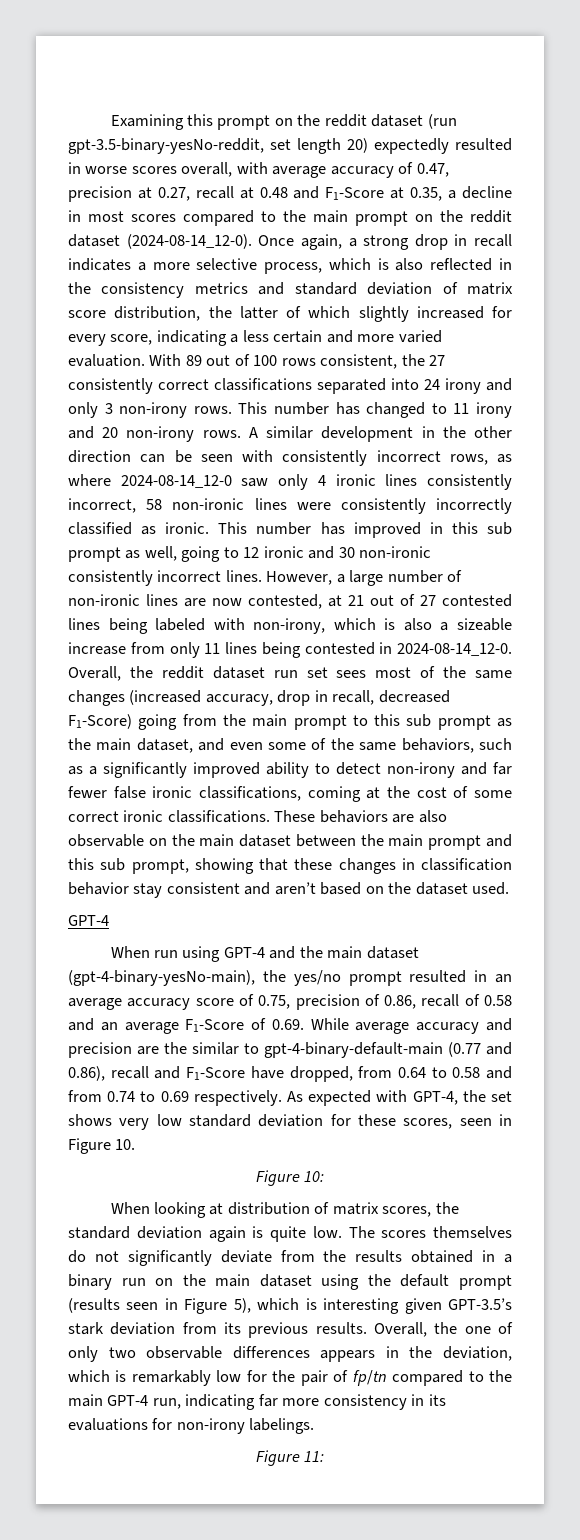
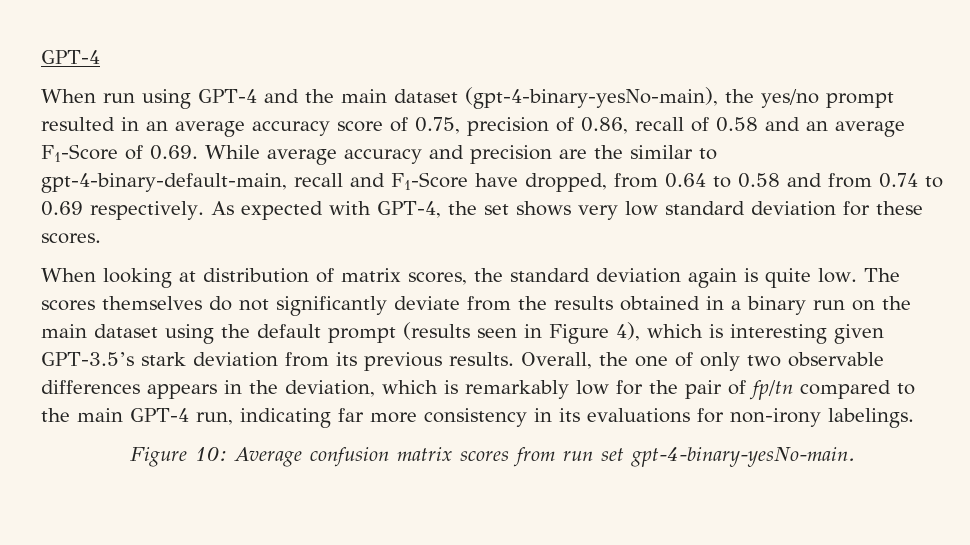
[110,114,457,130] [68,138,512,154] [68,162,449,178] [68,186,513,202] [68,210,512,226] [68,234,512,250] [68,258,512,274] [68,282,513,298] [68,306,512,322] [68,330,442,346] [68,354,446,369] [68,378,512,394] [68,402,513,418] [68,426,512,442] [68,450,512,466] [68,474,512,490] [68,498,512,514] [68,522,512,538] [68,546,432,562] [68,570,463,586] [68,594,512,609] [68,618,512,634] [68,642,512,658] [68,666,512,681] [68,690,450,706] [68,714,513,730] [68,738,512,753] [68,762,512,778] [68,786,512,802] [68,810,447,823] [68,834,512,850] [68,858,512,874] [68,882,510,898] Examining this prompt on the reddit dataset (run gpt-3.5-binary-yesNo-reddit, set length 20) expectedly resulted in worse scores overall, with average accuracy of 0.47, precision at 0.27, recall at 0.48 and F1-Score at 0.35, a decline in most scores compared to the main prompt on the reddit dataset (2024-08-14_12-0). Once again, a strong drop in recall indicates a more selective process, which is also reflected in the consistency metrics and standard deviation of matrix score distribution, the latter of which slightly increased for every score, indicating a less certain and more varied evaluation. With 89 out of 100 rows consistent, the 27 consistently correct classifications separated into 24 irony and only 3 non-irony rows. This number has changed to 11 irony and 20 non-irony rows. A similar development in the other direction can be seen with consistently incorrect rows, as where 2024-08-14_12-0 saw only 4 ironic lines consistently incorrect, 58 non-ironic lines were consistently incorrectly classified as ironic. This number has improved in this sub prompt as well, going to 12 ironic and 30 non-ironic consistently incorrect lines. However, a large number of non-ironic lines are now contested, at 21 out of 27 contested lines being labeled with non-irony, which is also a sizeable increase from only 11 lines being contested in 2024-08-14_12-0. Overall, the reddit dataset run set sees most of the same changes (increased accuracy, drop in recall, decreased F1-Score) going from the main prompt to this sub prompt as the main dataset, and even some of the same behaviors, such as a significantly improved ability to detect non-irony and far fewer false ironic classifications, coming at the cost of some correct ironic classifications. These behaviors are also observable on the main dataset between the main prompt and this sub prompt, showing that these changes in classification behavior stay consistent and aren’t based on the dataset used. // -> (41, 57) none
[264,1042,512,1058] [68,1066,105,1081] gpt-4-binary-default-main (0.77 and 0.86), -> [41,173,287,193] gpt-4-binary-default-main,
[403,1114,512,1129] [68,1138,136,1154] [255,1170,325,1186] scores, seen in Figure 10. // Figure 10: -> [41,233,101,244] scores.
[233,1298,251,1313] 5), -> [616,322,640,341] 4),
[304,1451,325,1462] 11: -> [195,447,855,467] 10: Average confusion matrix scores from run set gpt-4-binary-yesNo-main.

